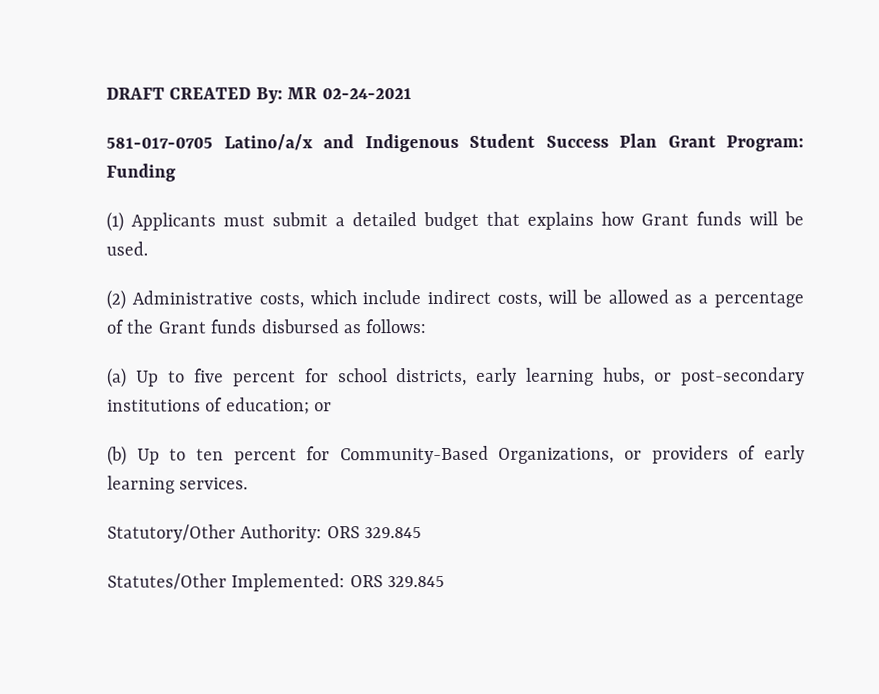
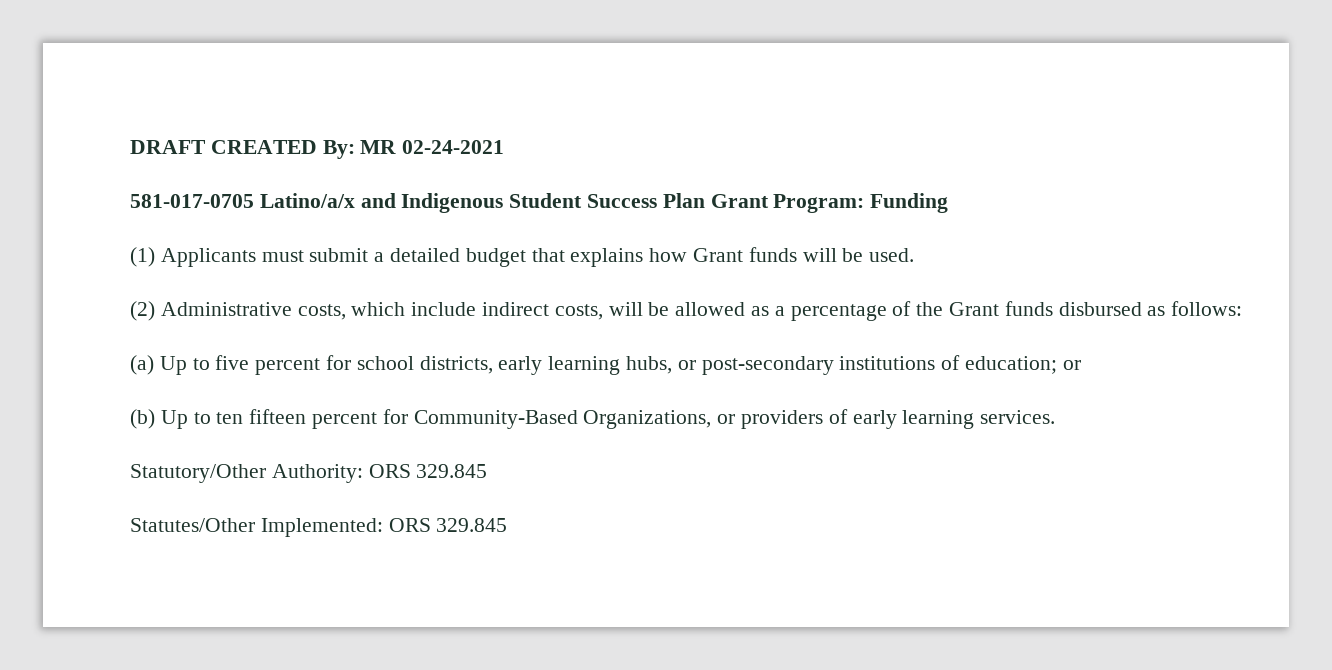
(224, 454) none -> [249,409,307,424] fifteen

